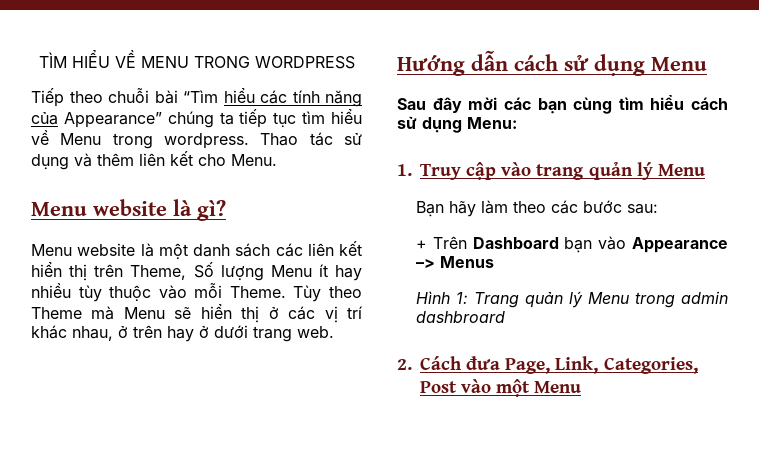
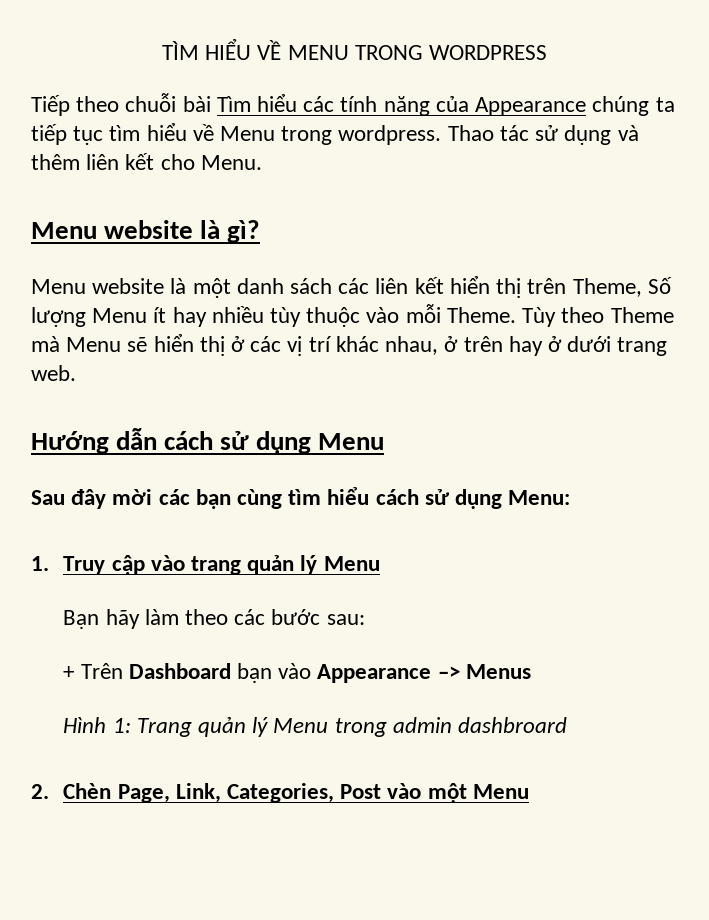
[183,90,218,103] “Tìm -> [216,96,251,112] Tìm
[63,112,162,128] Appearance” -> [475,97,587,116] Appearance
[420,356,501,370] Cách đưa -> [63,783,112,799] Chèn

